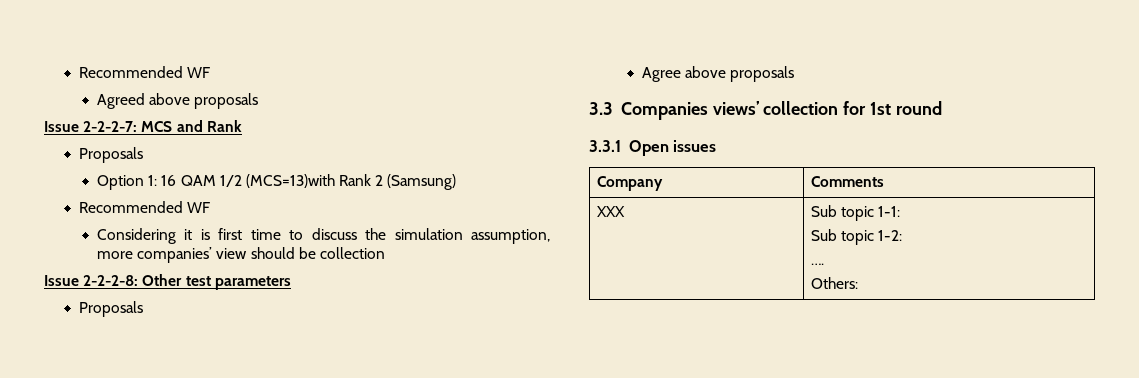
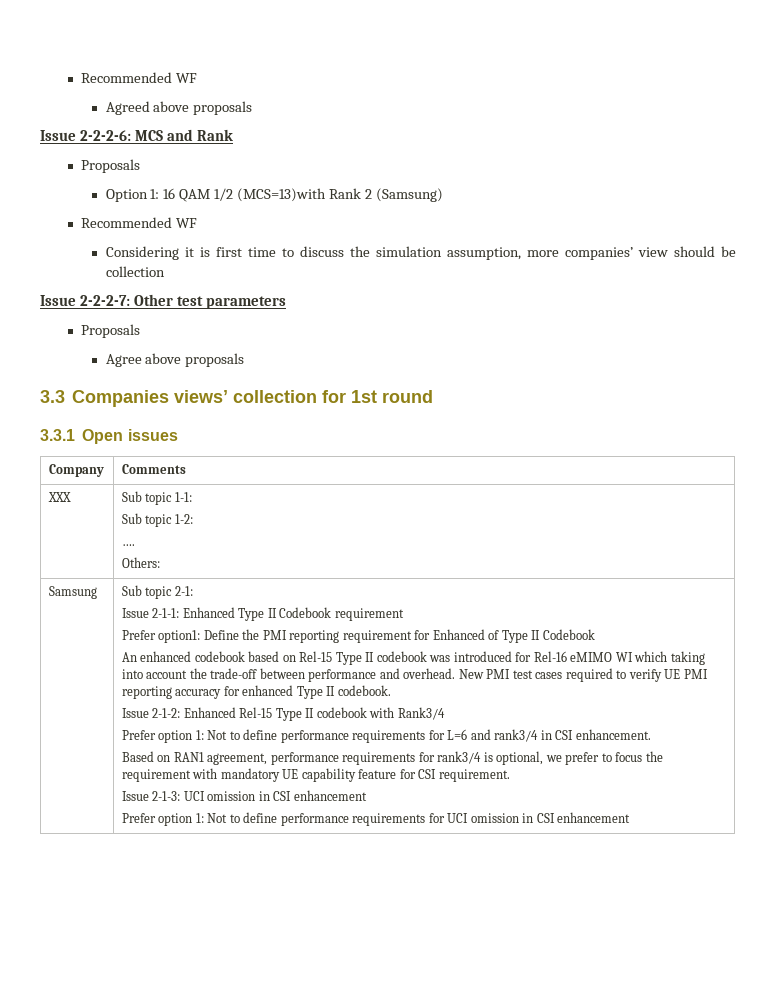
[83,121,138,132] 2-2-2-7: -> [79,130,131,141] 2-2-2-6:
[83,275,139,286] 2-2-2-8: -> [79,295,130,306] 2-2-2-7:
(858, 283) none -> [48,586,97,599] [121,585,193,599] [121,607,404,621] [121,629,595,643] [121,651,705,665] [121,668,708,682] [121,685,391,699] [121,707,445,721] [121,729,651,743] [121,751,663,765] [121,768,510,782] [121,790,367,801] [121,812,631,826] // Samsung | Sub topic 2-1: // Issue 2-1-1: Enhanced Type II Codebook requirement // Prefer option1: Define the PMI reporting requirement for Enhanced of Type II Codebook // An enhanced codebook based on Rel-15 Type II codebook was introduced for Rel-16 eMIMO WI which taking into account the trade-off between performance and overhead. New PMI test cases required to verify UE PMI reporting accuracy for enhanced Type II codebook. // Issue 2-1-2: Enhanced Rel-15 Type II codebook with Rank3/4 // Prefer option 1: Not to define performance requirements for L=6 and rank3/4 in CSI enhancement. // Based on RAN1 agreement, performance requirements for rank3/4 is optional, we prefer to focus the requirement with mandatory UE capability feature for CSI requirement. // Issue 2-1-3: UCI omission in CSI enhancement // Prefer option 1: Not to define performance requirements for UCI omission in CSI enhancement

